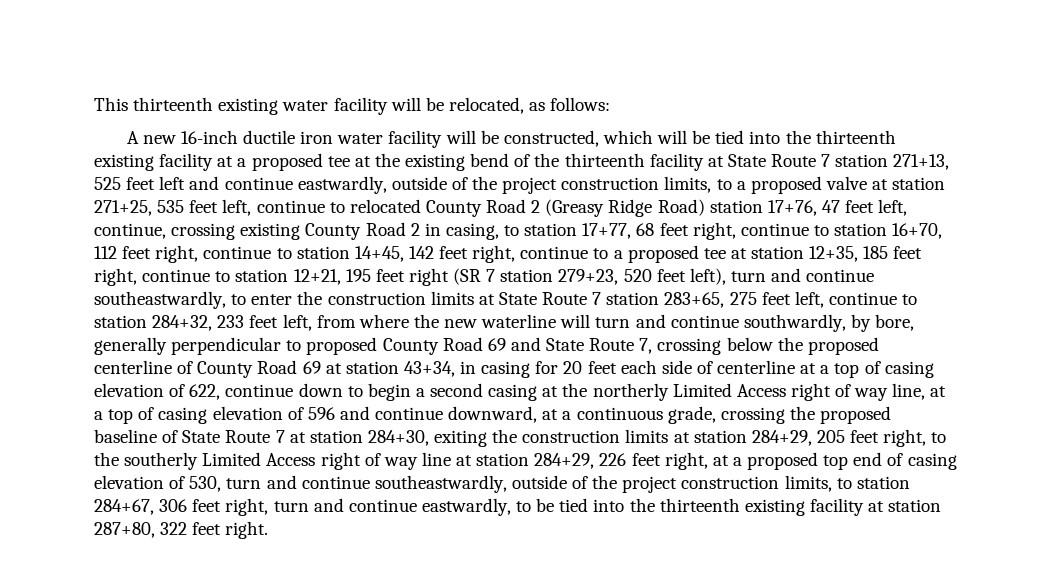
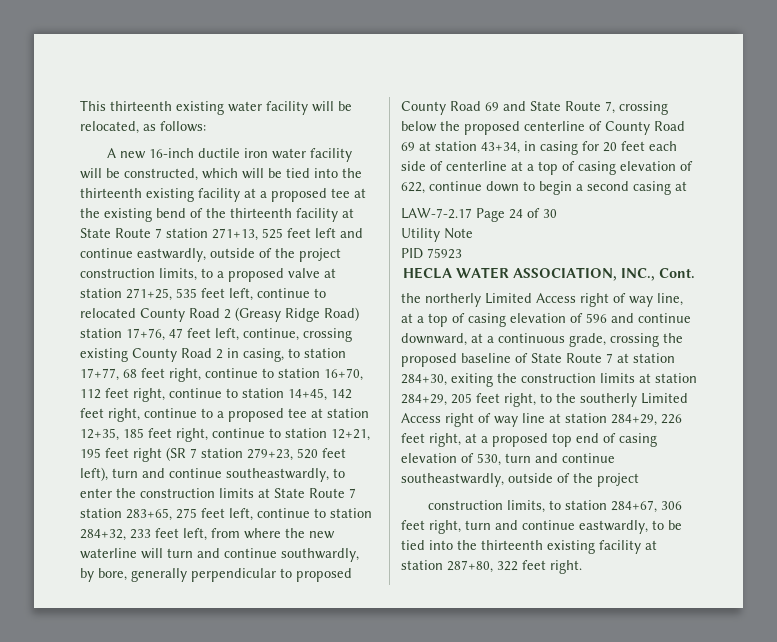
(559, 391) none -> [401,208,557,222] [401,228,473,242] [401,248,462,259] [403,267,695,281] // LAW-7-2.17 Page 24 of 30 // Utility Note // PID 75923 // HECLA WATER ASSOCIATION, INC., Cont. //
(678, 484) none -> (639, 480) //

